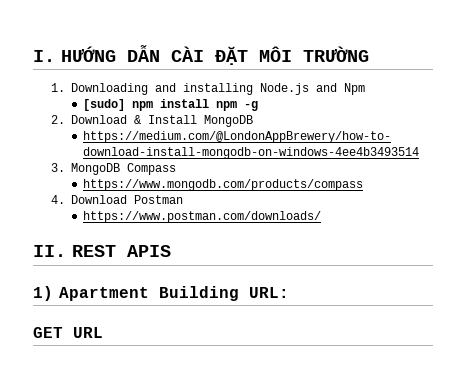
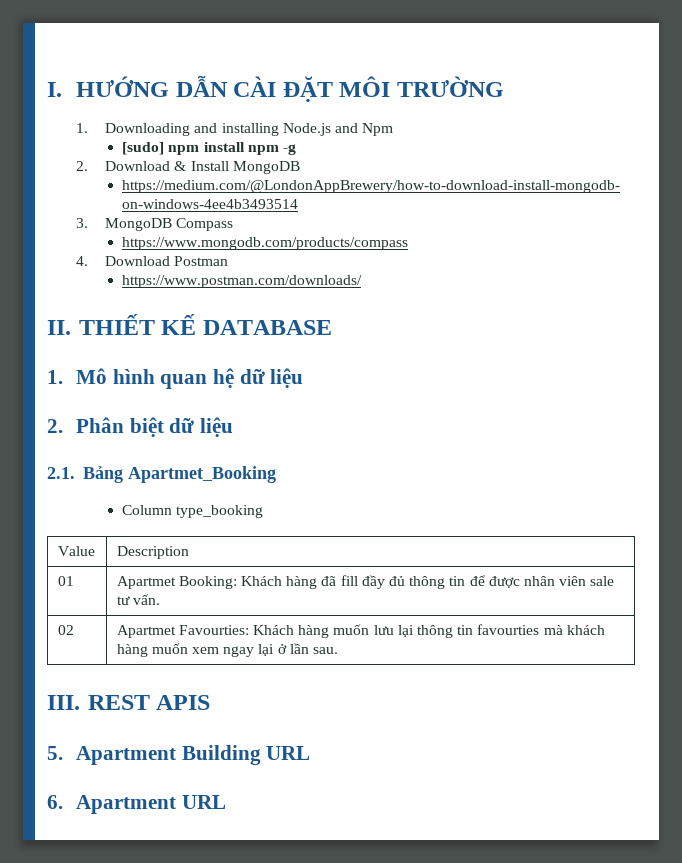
(66, 251) none -> [78,314,332,335] [47,368,304,389] [47,417,234,437] [47,466,276,483] [122,505,264,518] [57,546,95,556] [116,546,189,559] [57,576,74,586] [116,575,615,589] [116,594,160,605] [57,625,74,635] [116,624,605,638] [116,643,338,657] [47,695,80,710] THIẾT KẾ DATABASE // 1. Mô hình quan hệ dữ liệu // 2. Phân biệt dữ liệu // 2.1. Bảng Apartmet_Booking // Column type_booking // Value | Description // 01 | Apartmet Booking: Khách hàng đã fill đầy đủ thông tin để được nhân viên sale tư vấn. // 02 | Apartmet Favourties: Khách hàng muốn lưu lại thông tin favourties mà khách hàng muốn xem ngay lại ở lần sau. // III.
[33,286,53,301] 1) -> [47,746,63,760] 5.
[249,287,289,298] [33,327,63,338] URL: // GET -> [266,746,311,760] [47,795,177,814] URL // 6. Apartment

